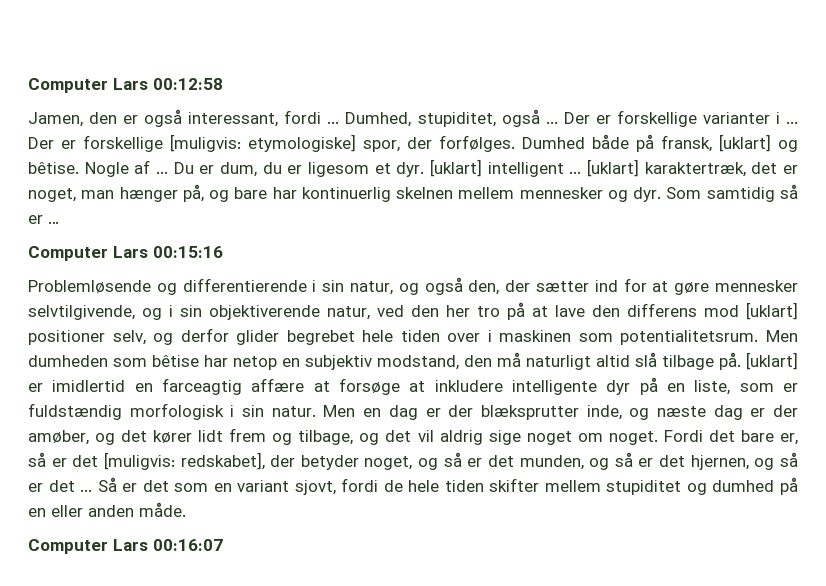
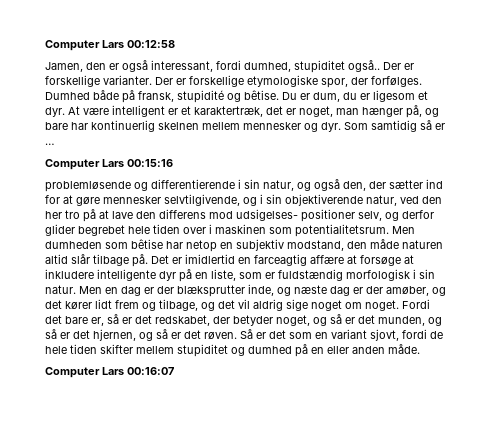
[327,109,798,127] [28,134,356,152] ... Dumhed, stupiditet, også ... Der er forskellige varianter i ... Der er forskellige [muligvis: etymologiske] -> [244,60,414,73] [45,75,318,87] dumhed, stupiditet også.. Der er forskellige varianter. Der er forskellige etymologiske
[719,134,771,152] [uklart] -> [177,90,224,103] stupidité
[84,160,168,177] Nogle af ... -> (279, 95) none
[430,159,639,177] [uklart] intelligent ... [uklart] -> [68,105,191,117] At være intelligent er et
[28,280,151,293] Problemløsende -> [45,181,131,192] problemløsende
[746,302,798,320] [uklart] -> [236,209,298,221] udsigelses-
[497,352,657,370] må naturligt altid slå -> [370,239,443,249] [45,254,90,264] måde naturen altid slår
[746,352,798,370] [uklart] -> [151,255,169,264] Det
[103,452,265,470] [muligvis: redskabet], -> [155,315,210,326] redskabet,
[80,489,93,492] ... -> [204,331,237,340] røven.

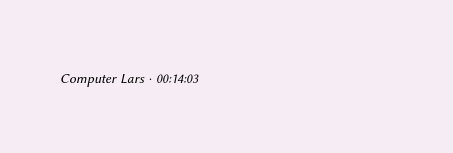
[45,40,175,51] [45,60,414,73] [45,75,422,88] [45,90,428,103] [45,105,439,118] [45,120,445,132] [45,143,55,145] [45,159,173,170] [45,179,443,192] [45,194,442,206] [45,209,434,222] [45,224,415,237] [45,239,443,252] [45,254,414,267] [45,269,435,282] [45,284,446,297] [45,299,430,311] [45,314,442,326] [45,329,443,341] [45,344,420,357] [45,367,174,378] Computer Lars 00:12:58 // Jamen, den er også interessant, fordi dumhed, stupiditet også.. Der er forskellige varianter. Der er forskellige etymologiske spor, der forfølges. Dumhed både på fransk, stupidité og bêtise. Du er dum, du er ligesom et dyr. At være intelligent er et karaktertræk, det er noget, man hænger på, og bare har kontinuerlig skelnen mellem mennesker og dyr. Som samtidig så er … // Computer Lars 00:15:16 // problemløsende og differentierende i sin natur, og også den, der sætter ind for at gøre mennesker selvtilgivende, og i sin objektiverende natur, ved den her tro på at lave den differens mod udsigelses- positioner selv, og derfor glider begrebet hele tiden over i maskinen som potentialitetsrum. Men dumheden som bêtise har netop en subjektiv modstand, den måde naturen altid slår tilbage på. Det er imidlertid en farceagtig affære at forsøge at inkludere intelligente dyr på en liste, som er fuldstændig morfologisk i sin natur. Men en dag er der blæksprutter inde, og næste dag er der amøber, og det kører lidt frem og tilbage, og det vil aldrig sige noget om noget. Fordi det bare er, så er det redskabet, der betyder noget, og så er det munden, og så er det hjernen, og så er det røven. Så er det som en variant sjovt, fordi de hele tiden skifter mellem stupiditet og dumhed på en eller anden måde. // Computer Lars 00:16:07 -> [60,74,199,87] Computer Lars · 00:14:03

